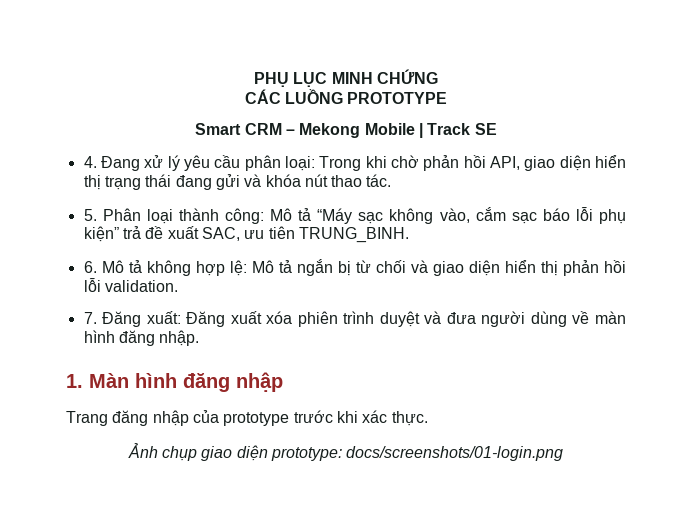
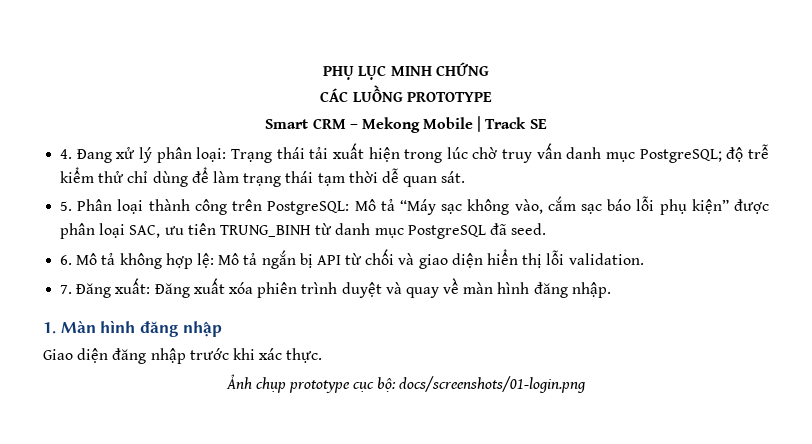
[183,155,626,171] [83,174,392,190] yêu cầu phân loại: Trong khi chờ phản hồi API, giao diện hiển thị trạng thái đang gửi và khóa nút thao tác. -> [156,143,769,163] [60,167,466,187] phân loại: Trạng thái tải xuất hiện trong lúc chờ truy vấn danh mục PostgreSQL; độ trễ kiểm thử chỉ dùng để làm trạng thái tạm thời dễ quan sát.
[224,208,264,224] công: -> [194,199,350,215] công trên PostgreSQL:
[122,226,409,243] trả đề xuất SAC, ưu tiên TRUNG_BINH. -> [734,199,770,214] [60,223,547,239] được phân loại SAC, ưu tiên TRUNG_BINH từ danh mục PostgreSQL đã seed.
(351, 268) none -> [316,255,341,265] API
[562,260,627,276] phản hồi -> (543, 260) none
[446,311,567,327] đưa người dùng -> [405,287,439,298] quay
[66,410,290,426] Trang đăng nhập của prototype -> [43,348,186,364] Giao diện đăng nhập
[201,445,342,461] giao diện prototype: -> [288,377,397,393] prototype cục bộ:

